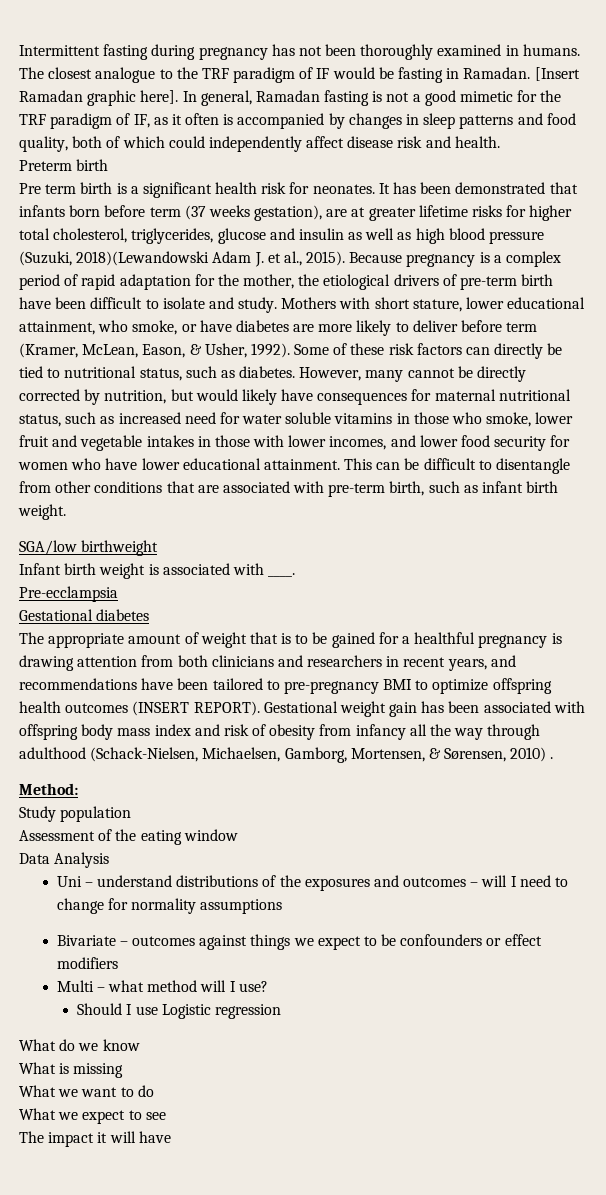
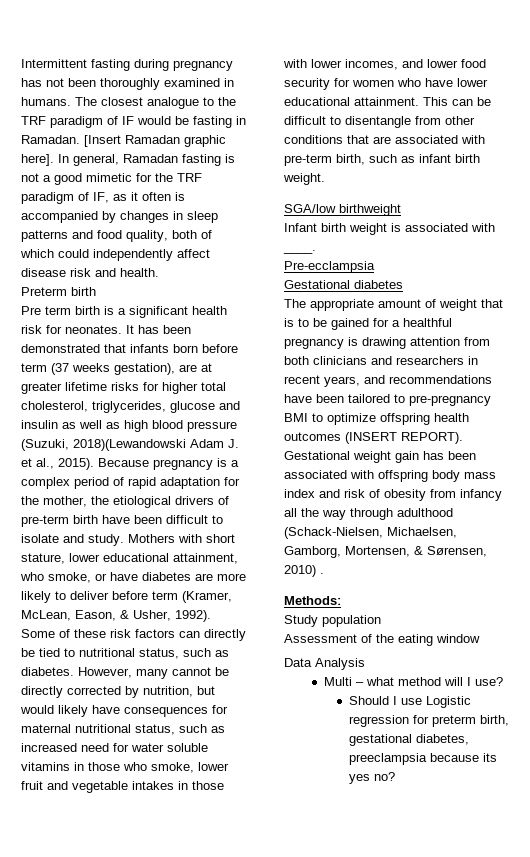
[19,783,78,795] Method: -> [284,596,341,605] Methods:
[56,875,569,891] [56,898,283,914] [56,934,542,950] [56,957,118,969] // Uni – understand distributions of the exposures and outcomes – will I need to change for normality assumptions // Bivariate – outcomes against things we expect to be confounders or effect modifiers -> (365, 664) none
[19,1039,140,1051] [19,1062,124,1078] [19,1085,154,1097] [19,1108,166,1124] [19,1131,171,1147] // What do we know // What is missing // What we want to do // What we expect to see // The impact it will have -> [412,715,509,727] [348,734,469,746] [348,753,497,765] [348,772,395,784] for preterm birth, gestational diabetes, preeclampsia because its yes no?

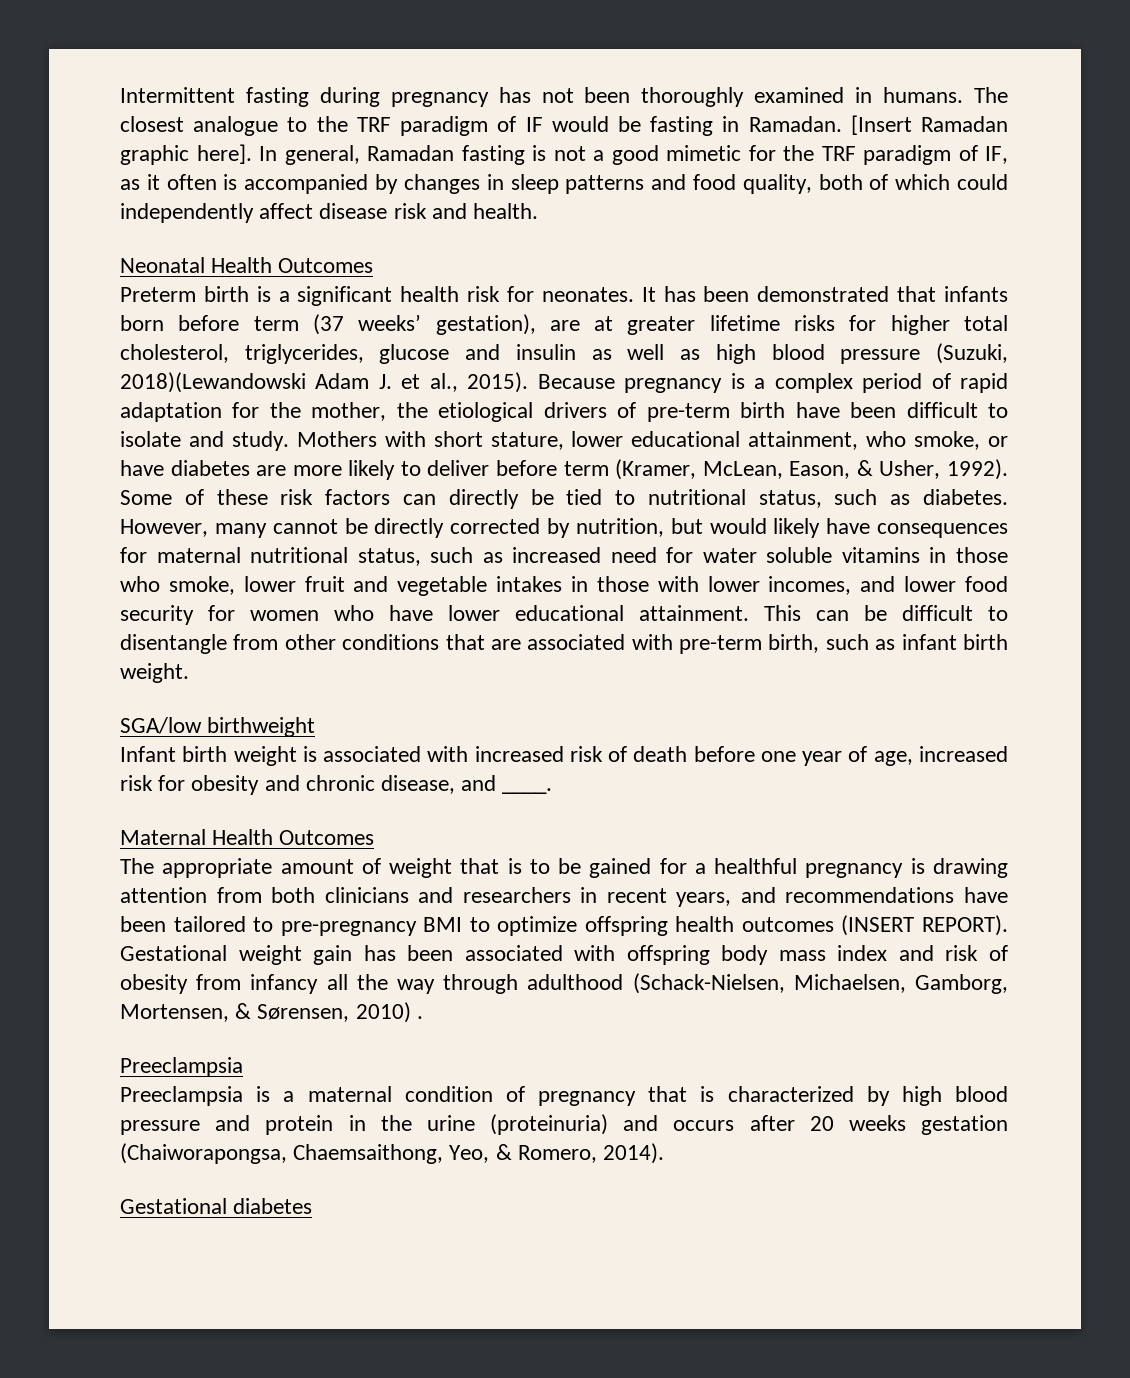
(159, 272) none -> [120,257,374,273] // Neonatal Health Outcomes
[21,306,100,315] // Pre term birth -> (249, 294) none
[72,363,110,372] weeks -> [358,314,422,331] weeks’
[283,250,316,254] [284,261,375,273] [284,280,403,289] ____. // Pre-ecclampsia // Gestational diabetes -> [474,746,1008,766] [120,775,553,795] [120,829,375,845] increased risk of death before one year of age, increased risk for obesity and chronic disease, and ____. // Maternal Health Outcomes
[284,596,341,605] [284,615,381,627] [284,634,480,646] [284,658,365,670] [323,677,503,686] [348,696,471,708] [348,715,509,727] [348,734,469,746] [348,753,497,765] [348,772,395,784] Methods: // Study population // Assessment of the eating window // Data Analysis // Multi – what method will I use? // Should I use Logistic regression for preterm birth, gestational diabetes, preeclampsia because its yes no? -> [120,1057,243,1077] [120,1086,1008,1106] [120,1114,1008,1135] [120,1143,665,1164] [120,1198,313,1214] Preeclampsia // Preeclampsia is a maternal condition of pregnancy that is characterized by high blood pressure and protein in the urine (proteinuria) and occurs after 20 weeks gestation (Chaiworapongsa, Chaemsaithong, Yeo, & Romero, 2014). // Gestational diabetes

